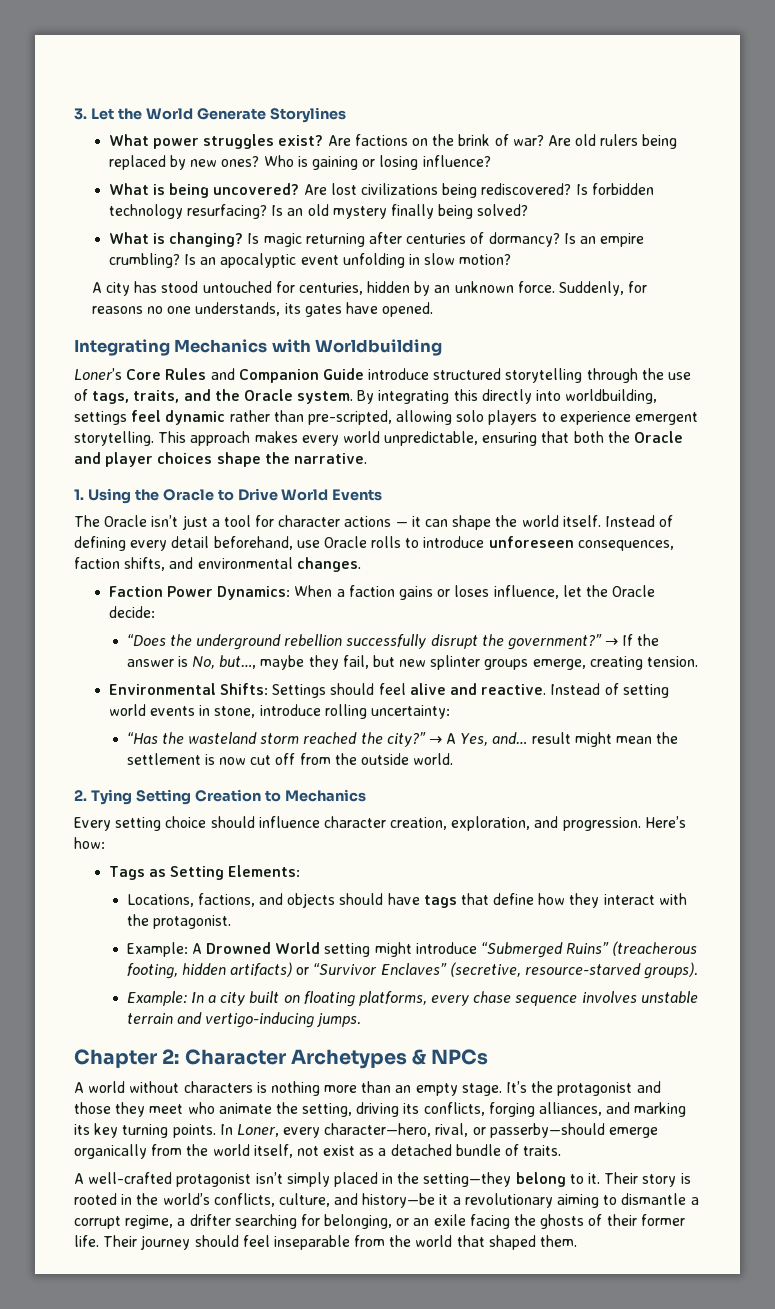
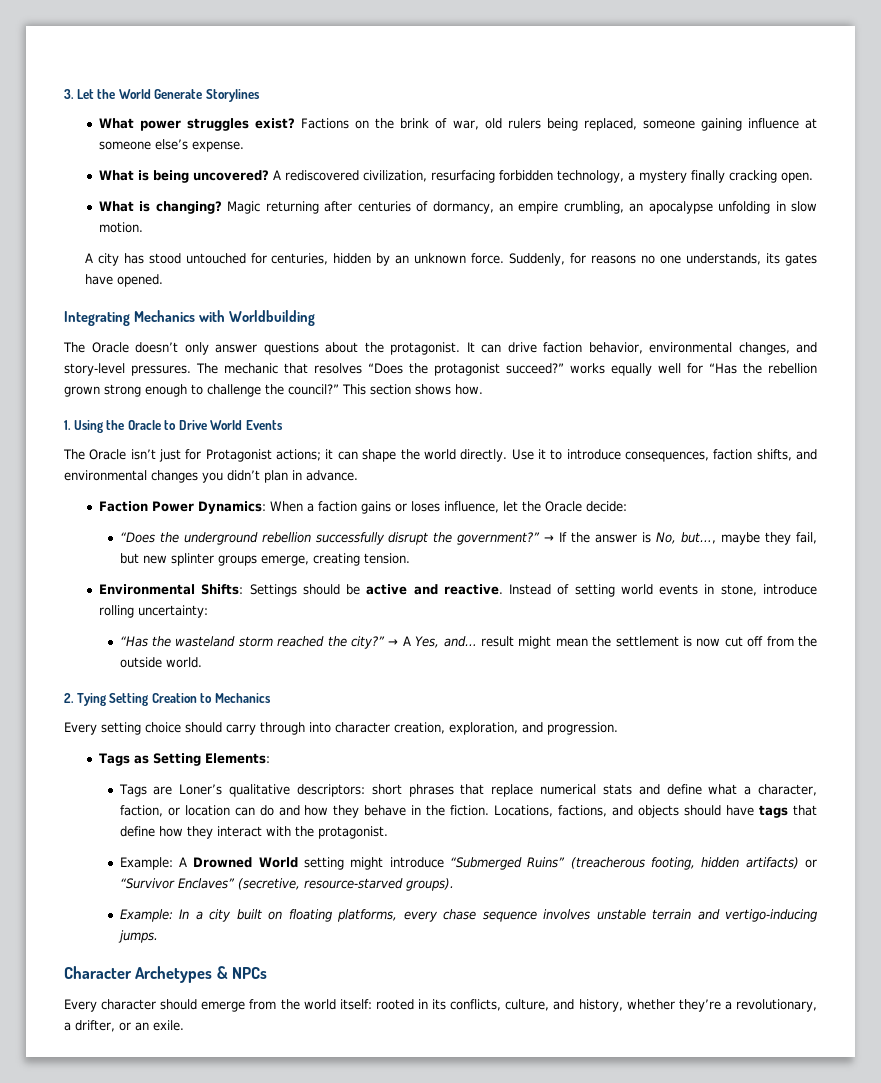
[327,134,408,146] Are factions -> [301,118,350,129] Factions
[512,135,571,146] war? Are -> [452,120,479,130] war,
[108,155,491,170] [108,183,654,198] [108,204,529,219] replaced by new ones? Who is gaining or losing influence? // What is being uncovered? Are lost civilizations being rediscovered? Is forbidden technology resurfacing? Is an old mystery finally being solved? -> [583,118,817,131] [98,139,244,152] [98,170,813,183] replaced, someone gaining influence at someone else’s expense. // What is being uncovered? A rediscovered civilization, resurfacing forbidden technology, a mystery finally cracking open.
[247,233,302,247] Is magic -> [227,201,261,214] Magic
[488,232,645,247] [108,253,339,268] dormancy? Is an empire crumbling? Is an apocalyptic event -> [432,201,713,214] dormancy, an empire crumbling, an apocalypse
[459,254,512,265] motion? -> [98,222,143,233] motion.
[74,368,692,383] [74,389,658,404] [74,410,699,425] [74,431,684,446] [74,452,367,467] Loner’s Core Rules and Companion Guide introduce structured storytelling through the use of tags, traits, and the Oracle system. By integrating this directly into worldbuilding, settings feel dynamic rather than pre-scripted, allowing solo players to experience emergent storytelling. This approach makes every world unpredictable, ensuring that both the Oracle and player choices shape the narrative. -> [63,342,817,355] [64,363,817,376] [64,384,483,397] The Oracle doesn’t only answer questions about the protagonist. It can drive faction behavior, environmental changes, and story-level pressures. The mechanic that resolves “Does the protagonist succeed?” works equally well for “Has the rebellion grown strong enough to challenge the council?” This section shows how.
[211,515,408,527] a tool for character actions — -> [185,449,322,462] for Protagonist actions;
[562,515,674,527] [74,536,402,551] itself. Instead of defining every detail beforehand, use Oracle rolls -> [460,449,546,462] directly. Use it
[488,536,574,548] unforeseen -> (621, 454) none
[296,557,361,572] changes. -> [151,470,358,483] changes you didn’t plan in advance.
[378,683,446,695] feel alive -> [346,584,408,595] be active
[258,816,320,828] influence -> [226,722,331,735] carry through into
[644,816,686,828] [74,837,105,849] Here’s how: -> (618, 728) none
(301, 871) none -> [118,784,817,797] [119,805,490,818] Tags are Loner’s qualitative descriptors: short phrases that replace numerical stats and define what a character, faction, or location can do and how they behave in the fiction.
[74,1049,180,1068] Chapter 2: -> (158, 936) none
[74,1081,661,1096] [74,1102,687,1117] [74,1123,659,1138] [74,1144,562,1159] [74,1172,691,1187] [74,1193,699,1208] [74,1214,685,1229] [74,1235,578,1250] A world without characters is nothing more than an empty stage. It’s the protagonist and those they meet who animate the setting, driving its conflicts, forging alliances, and marking its key turning points. In Loner, every character—hero, rival, or passerby—should emerge organically from the world itself, not exist as a detached bundle of traits. // A well-crafted protagonist isn’t simply placed in the setting—they belong to it. Their story is rooted in the world’s conflicts, culture, and history—be it a revolutionary aiming to dismantle a corrupt regime, a drifter searching for belonging, or an exile facing the ghosts of their former life. Their journey should feel inseparable from the world that shaped them. -> [64,999,817,1012] [64,1020,184,1032] Every character should emerge from the world itself: rooted in its conflicts, culture, and history, whether they’re a revolutionary, a drifter, or an exile.

